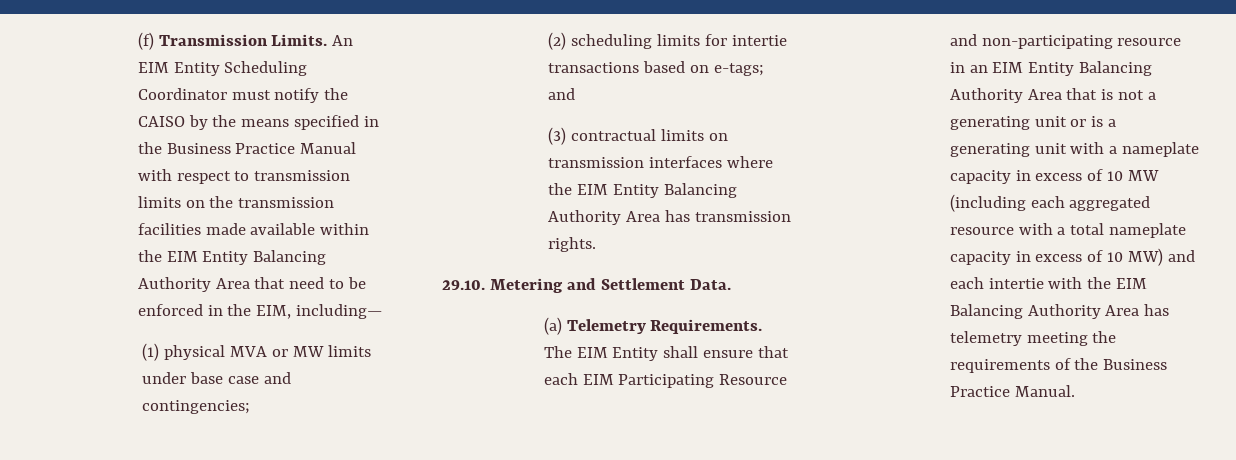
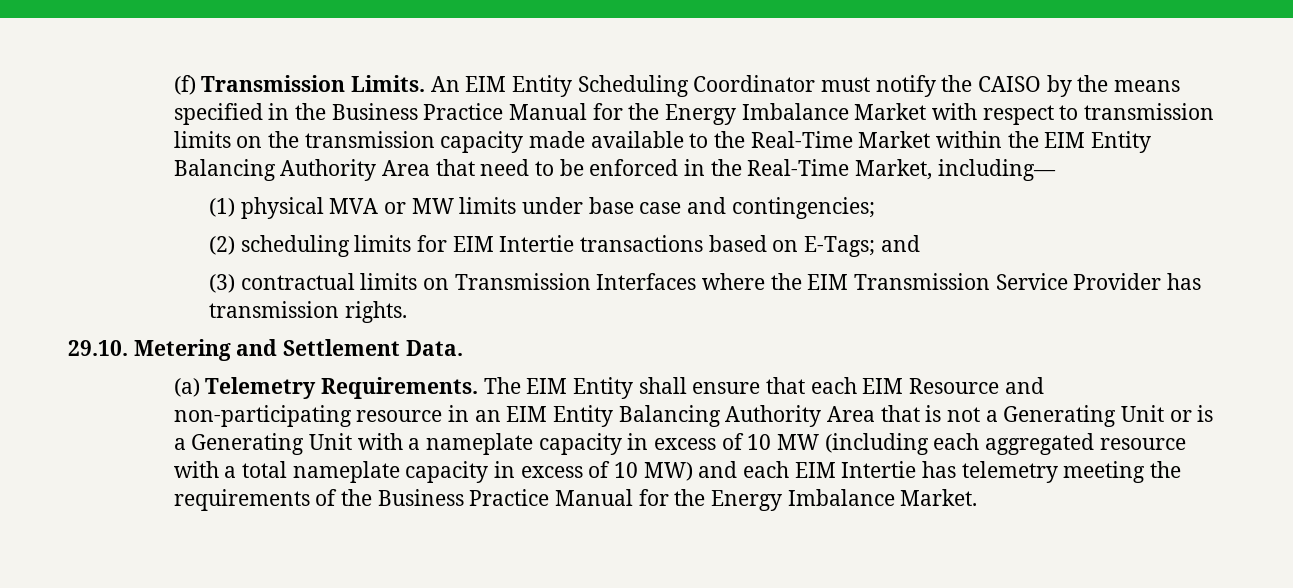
(357, 148) none -> [592,103,927,125] for the Energy Imbalance Market
[137,223,201,235] facilities -> [440,131,524,153] capacity
(316, 229) none -> [689,131,931,148] to the Real-Time Market
[256,305,292,319] EIM, -> [747,159,933,180] Real-Time Market,
[731,35,787,46] intertie -> [452,235,575,252] EIM Intertie
[713,63,764,76] e-tags; -> [803,236,875,257] E-Tags;
[547,156,722,168] transmission interfaces -> [454,273,697,290] Transmission Interfaces
[612,183,737,198] [547,210,660,225] Entity Balancing Authority Area -> [853,273,1162,290] Transmission Service Provider
[618,374,715,388] Participating -> (904, 386) none
[949,116,1067,130] generating unit -> [1003,405,1165,427] Generating Unit
[949,143,1067,157] generating unit -> [191,433,353,455] Generating Unit
[988,277,1148,289] [949,304,1140,319] intertie with the EIM Balancing Authority Area -> [794,461,917,478] EIM Intertie
[1014,385,1075,397] Manual. -> [555,489,978,511] Manual for the Energy Imbalance Market.

